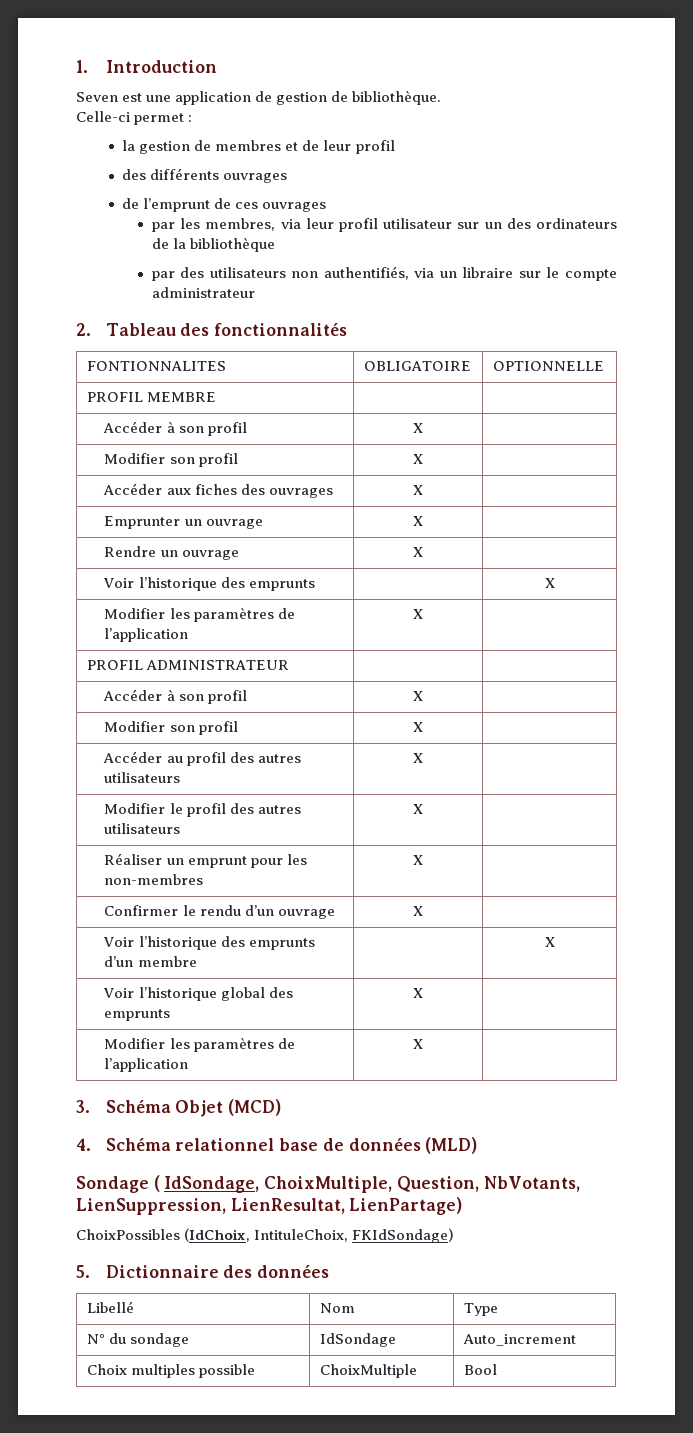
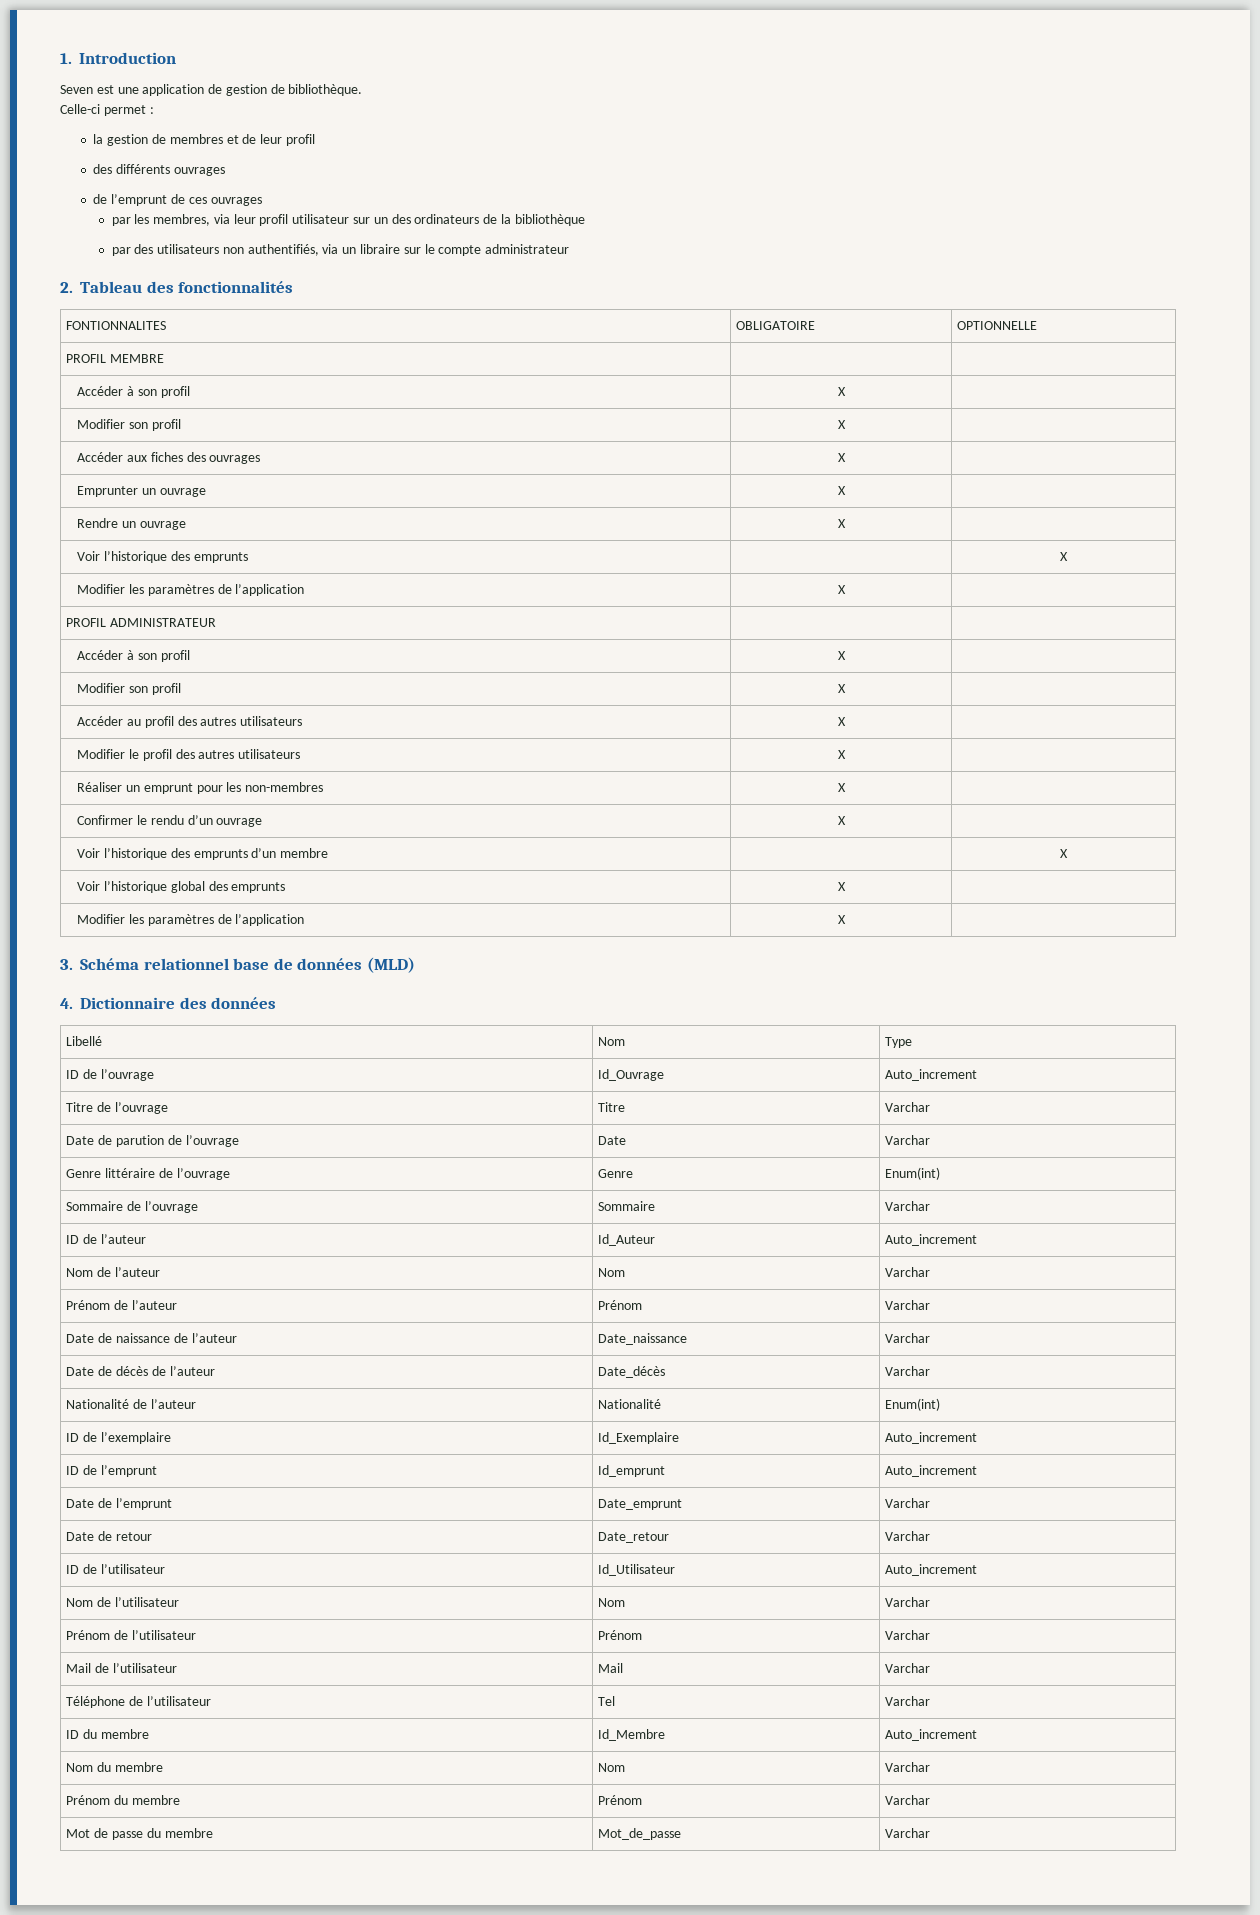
[175,1099,282,1117] [76,1137,171,1151] Objet (MCD) // 4. Schéma -> (139, 964) none
[76,1175,580,1193] [76,1197,463,1215] [76,1228,455,1243] [76,1265,90,1278] Sondage ( IdSondage, ChoixMultiple, Question, NbVotants, LienSuppression, LienResultat, LienPartage) // ChoixPossibles (IdChoix, IntituleChoix, FKIdSondage) // 5. -> [60,998,73,1009] 4.
[86,1333,189,1347] [319,1333,396,1347] [462,1334,576,1346] [86,1364,255,1378] [319,1364,417,1378] [463,1364,497,1375] N° du sondage | IdSondage | Auto_increment // Choix multiples possible | ChoixMultiple | Bool -> [66,1069,154,1081] [598,1069,665,1081] [885,1069,978,1081] [66,1102,168,1114] [598,1102,626,1112] [885,1102,931,1112] [66,1135,239,1147] [598,1136,627,1145] [885,1135,931,1145] [66,1168,230,1180] [598,1169,634,1178] [885,1167,941,1180] [66,1201,198,1213] [598,1201,656,1211] [885,1201,931,1211] [66,1234,146,1244] [598,1234,656,1246] [885,1234,978,1246] [66,1267,160,1277] [598,1268,626,1277] [885,1267,931,1277] [66,1300,177,1310] [598,1300,643,1310] [885,1300,931,1310] [66,1333,237,1343] [598,1333,688,1345] [885,1333,931,1343] [66,1366,215,1376] [598,1366,666,1378] [885,1366,931,1376] [66,1399,196,1409] [598,1399,662,1409] [885,1398,941,1411] [66,1432,171,1444] [598,1432,680,1444] [885,1432,978,1444] [66,1465,157,1477] [598,1465,666,1477] [885,1465,978,1477] [66,1498,172,1510] [598,1499,683,1510] [885,1498,931,1508] [66,1531,152,1541] [598,1532,670,1543] [885,1531,931,1541] [66,1564,165,1574] [598,1564,676,1576] [885,1564,978,1576] [66,1597,179,1607] [598,1598,626,1607] [885,1597,931,1607] [66,1630,196,1640] [598,1630,643,1640] [885,1630,931,1640] [66,1663,177,1673] [598,1663,624,1673] [885,1663,931,1673] [66,1696,211,1708] [598,1696,616,1706] [885,1696,931,1706] [66,1729,149,1739] [598,1729,666,1741] [885,1729,978,1741] [66,1762,163,1772] [598,1763,626,1772] [885,1762,931,1772] [66,1795,180,1805] [598,1795,643,1805] [885,1795,931,1805] [66,1828,213,1840] [598,1828,682,1840] [885,1828,931,1838] ID de l’ouvrage | Id_Ouvrage | Auto_increment // Titre de l’ouvrage | Titre | Varchar // Date de parution de l’ouvrage | Date | Varchar // Genre littéraire de l’ouvrage | Genre | Enum(int) // Sommaire de l’ouvrage | Sommaire | Varchar // ID de l’auteur | Id_Auteur | Auto_increment // Nom de l’auteur | Nom | Varchar // Prénom de l’auteur | Prénom | Varchar // Date de naissance de l’auteur | Date_naissance | Varchar // Date de décès de l’auteur | Date_décès | Varchar // Nationalité de l’auteur | Nationalité | Enum(int) // ID de l’exemplaire | Id_Exemplaire | Auto_increment // ID de l’emprunt | Id_emprunt | Auto_increment // Date de l’emprunt | Date_emprunt | Varchar // Date de retour | Date_retour | Varchar // ID de l’utilisateur | Id_Utilisateur | Auto_increment // Nom de l’utilisateur | Nom | Varchar // Prénom de l’utilisateur | Prénom | Varchar // Mail de l’utilisateur | Mail | Varchar // Téléphone de l’utilisateur | Tel | Varchar // ID du membre | Id_Membre | Auto_increment // Nom du membre | Nom | Varchar // Prénom du membre | Prénom | Varchar // Mot de passe du membre | Mot_de_passe | Varchar

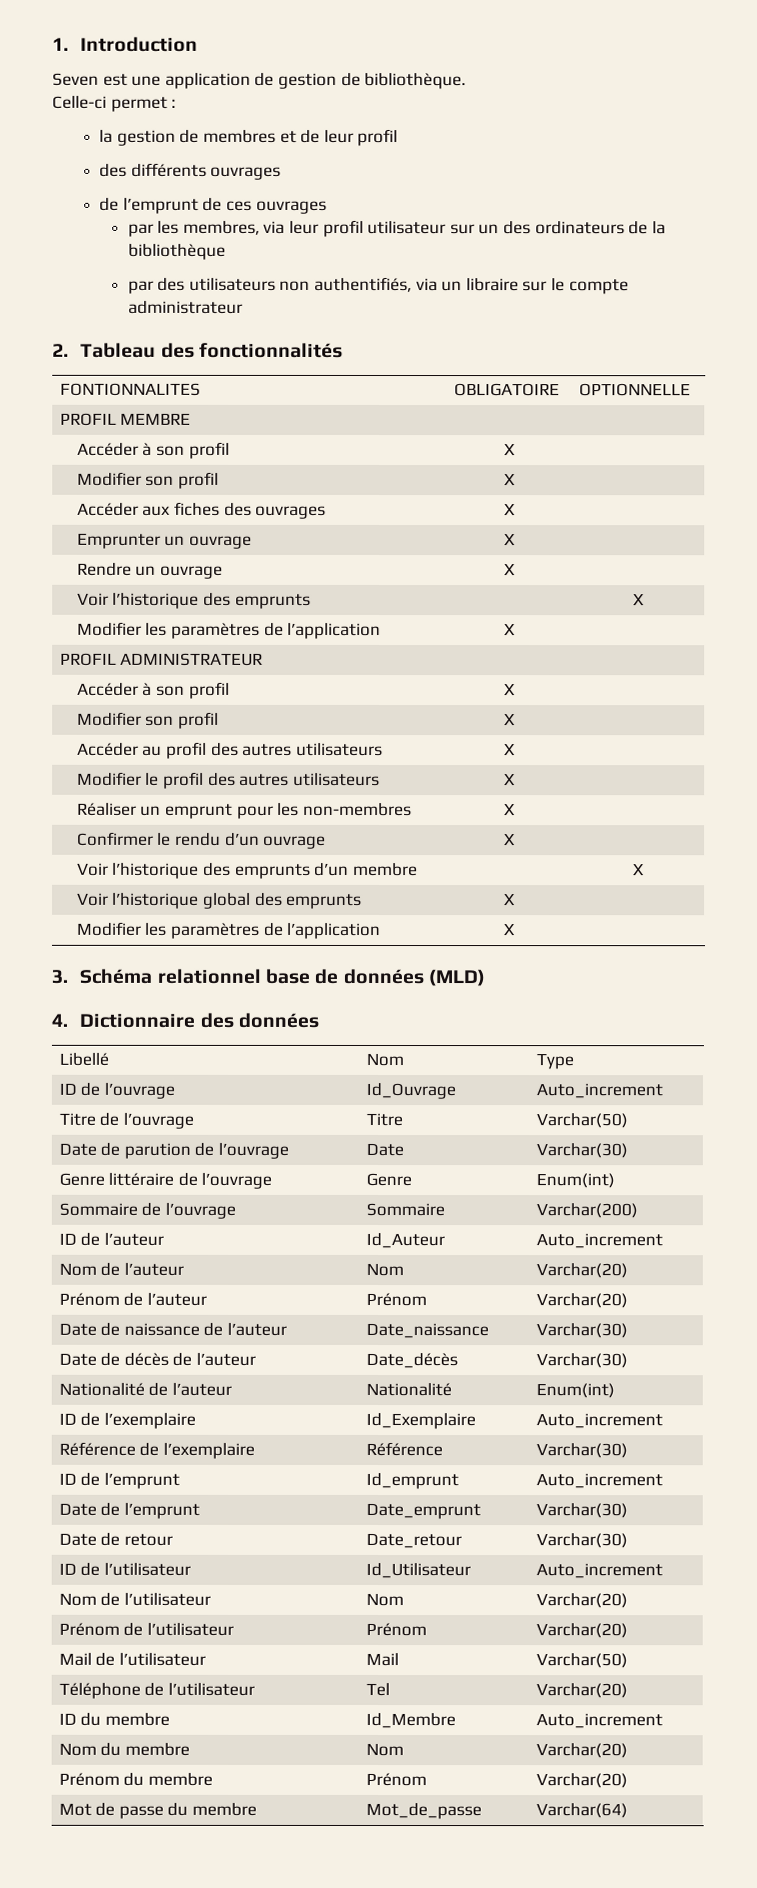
[885,1102,931,1112] Varchar -> [535,1113,628,1129] Varchar(50)
[885,1135,931,1145] Varchar -> [535,1143,628,1159] Varchar(30)
[885,1201,931,1211] Varchar -> [535,1203,638,1219] Varchar(200)
[885,1267,931,1277] Varchar -> [535,1263,628,1279] Varchar(20)
[885,1300,931,1310] Varchar -> [535,1293,628,1309] Varchar(20)
[885,1333,931,1343] Varchar -> [535,1323,628,1339] Varchar(30)
[885,1366,931,1376] Varchar -> [535,1353,628,1369] Varchar(30)
(978, 1438) none -> [58,1441,255,1459] [365,1441,443,1457] [535,1443,628,1459] // Référence de l’exemplaire | Référence | Varchar(30)
[885,1498,931,1508] Varchar -> [535,1503,628,1519] Varchar(30)
[885,1531,931,1541] Varchar -> [535,1533,628,1549] Varchar(30)
[885,1597,931,1607] Varchar -> [535,1593,628,1609] Varchar(20)
[885,1630,931,1640] Varchar -> [535,1623,628,1639] Varchar(20)
[885,1663,931,1673] Varchar -> [535,1653,628,1669] Varchar(50)
[885,1696,931,1706] Varchar -> [535,1683,628,1699] Varchar(20)
[885,1762,931,1772] Varchar -> [535,1743,628,1759] Varchar(20)
[885,1795,931,1805] Varchar -> [535,1773,628,1789] Varchar(20)
[885,1828,931,1838] Varchar -> [535,1803,628,1819] Varchar(64)

